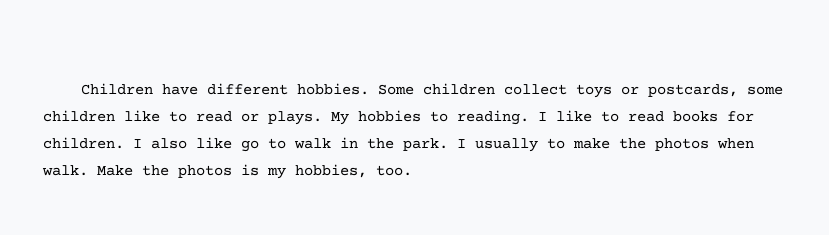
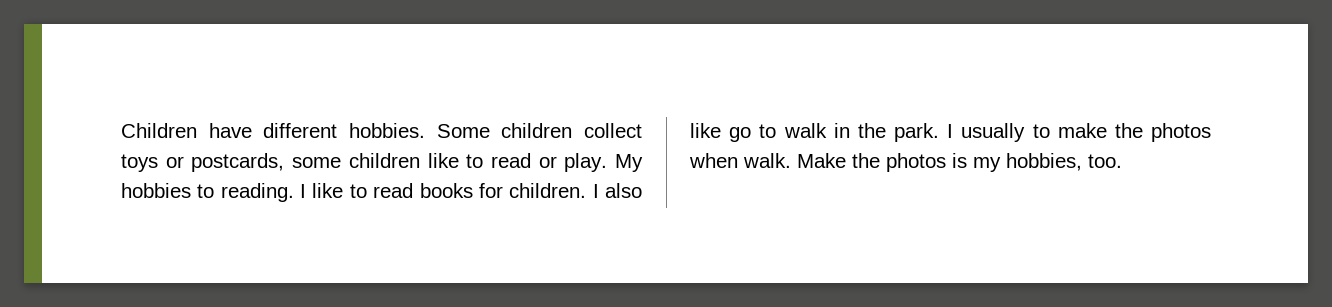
[268,111,322,125] plays. -> [564,153,608,172] play.

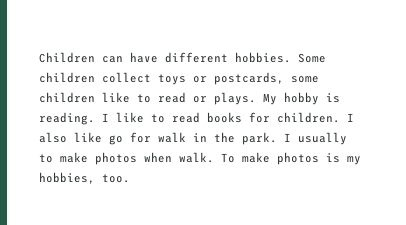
(197, 130) none -> [102,56,123,63] can
[564,153,643,172] [121,183,215,198] play. My hobbies to -> [214,92,340,105] plays. My hobby is
[759,124,777,138] to -> [130,132,151,143] for
[1114,123,1143,138] the -> (88, 157) none
[797,153,880,168] Make the -> [221,152,270,163] To make

